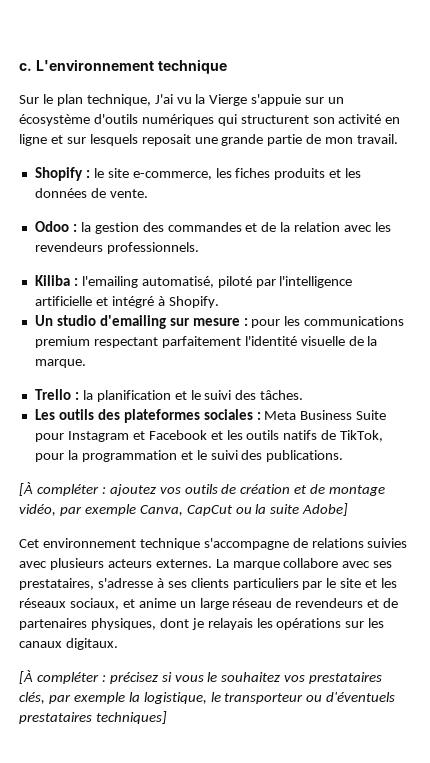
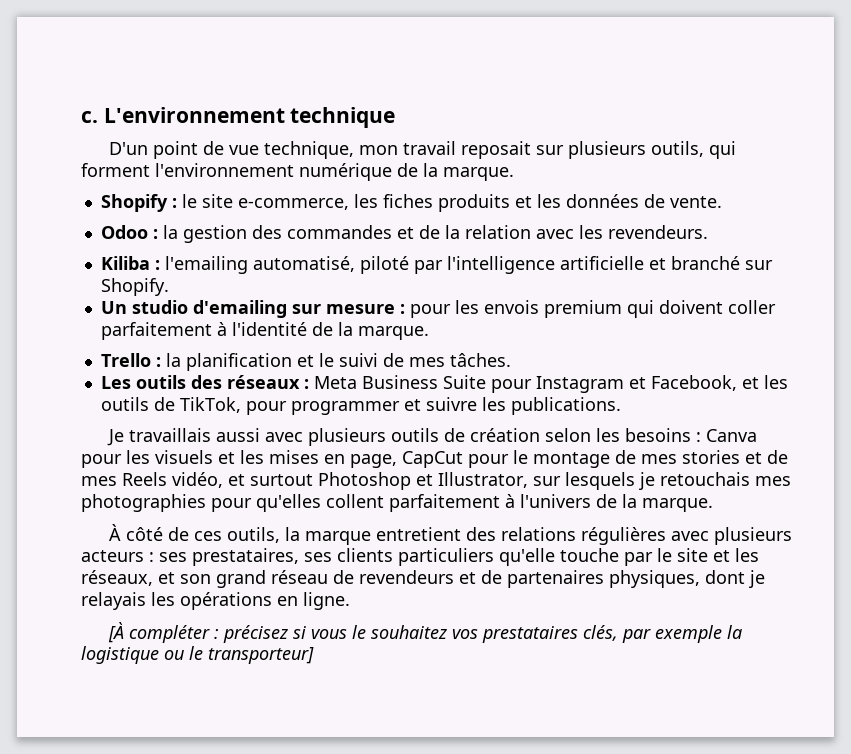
[19,94,345,106] [19,114,401,126] [19,134,399,146] Sur le plan technique, J'ai vu la Vierge s'appuie sur un écosystème d'outils numériques qui structurent son activité en ligne et sur lesquels reposait une grande partie de mon travail. -> [108,141,736,159] [81,163,514,181] D'un point de vue technique, mon travail reposait sur plusieurs outils, qui forment l'environnement numérique de la marque.
[34,242,199,254] revendeurs professionnels. -> [607,225,708,239] revendeurs.
[111,296,165,308] intégré à -> [670,256,773,270] branché sur
[304,316,405,326] [34,336,345,348] communications premium respectant parfaitement l'identité visuelle -> [483,300,776,318] [100,322,307,340] envois premium qui doivent coller parfaitement à l'identité
[235,390,257,400] des -> [382,353,445,367] de mes
[123,409,253,423] plateformes sociales -> [226,375,300,389] réseaux
[148,430,207,440] Facebook -> [650,375,737,391] Facebook,
[283,430,318,440] natifs -> (149, 404) none
[67,450,344,462] [19,482,386,496] [19,503,349,516] [19,538,408,550] [19,558,393,570] [19,578,164,590] la programmation et le suivi des publications. // [À compléter : ajoutez vos outils de création et de montage vidéo, par exemple Canva, CapCut ou la suite Adobe] // Cet environnement technique s'accompagne de relations suivies avec plusieurs acteurs externes. La marque collabore avec ses prestataires, s'adresse à -> [290,397,621,415] [106,428,757,446] [81,450,788,468] [81,472,791,490] [81,494,713,512] [108,524,792,545] [81,548,299,566] programmer et suivre les publications. // Je travaillais aussi avec plusieurs outils de création selon les besoins : Canva pour les visuels et les mises en page, CapCut pour le montage de mes stories et de mes Reels vidéo, et surtout Photoshop et Illustrator, sur lesquels je retouchais mes photographies pour qu'elles collent parfaitement à l'univers de la marque. // À côté de ces outils, la marque entretient des relations régulières avec plusieurs acteurs : ses prestataires,
(299, 584) none -> [499,548,619,566] qu'elle touche
[19,598,229,610] réseaux sociaux, et anime un large -> [81,570,266,588] réseaux, et son grand
[345,618,385,628] [19,638,118,650] sur les canaux digitaux. -> [277,592,350,610] en ligne.
[143,692,396,704] [19,711,167,724] logistique, le transporteur ou d'éventuels prestataires techniques] -> [81,646,314,664] logistique ou le transporteur]

